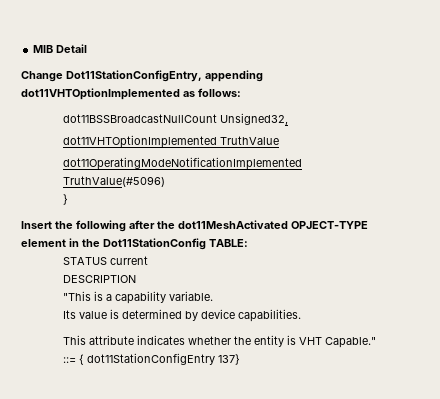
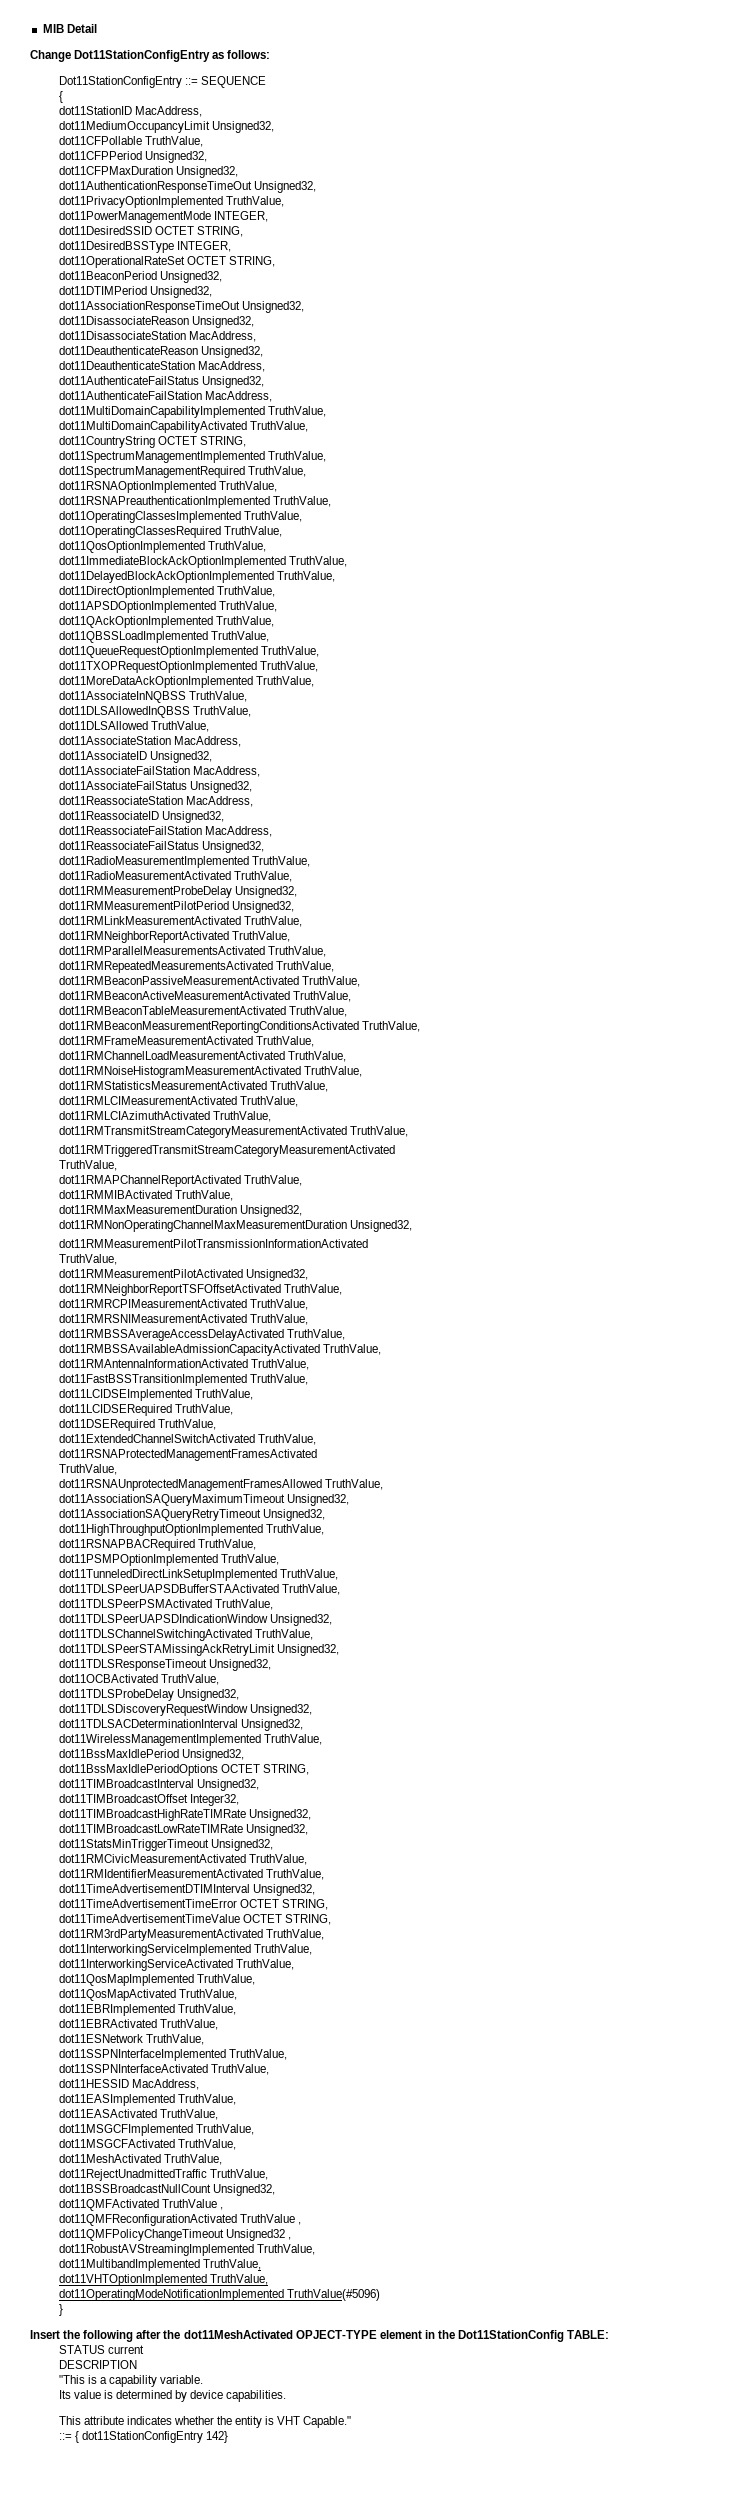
[66,70,263,82] [21,88,180,100] Dot11StationConfigEntry, appending dot11VHTOptionImplemented -> [74,50,211,62] Dot11StationConfigEntry
[63,113,289,125] [63,135,280,148] dot11BSSBroadcastNullCount Unsigned32, // dot11VHTOptionImplemented TruthValue -> [58,76,266,88] [58,91,63,103] [58,106,202,117] [58,121,274,133] [58,136,203,147] [58,151,207,163] [58,166,238,178] [58,181,316,193] [58,196,284,208] [58,211,268,223] [58,226,243,237] [58,241,231,253] [58,256,275,268] [58,271,222,283] [58,286,212,298] [58,301,304,313] [58,316,254,328] [58,331,256,342] [58,346,263,358] [58,361,265,372] [58,376,264,388] [58,391,272,402] [58,406,326,418] [58,421,308,433] [58,436,246,448] [58,451,326,463] [58,466,306,478] [58,481,277,493] [58,496,331,508] [58,511,302,523] [58,526,282,538] [58,541,266,553] [58,556,347,568] [58,571,335,583] [58,586,275,598] [58,601,277,613] [58,616,274,628] [58,631,269,643] [58,646,319,658] [58,661,318,673] [58,676,314,688] [58,691,247,703] [58,706,251,718] [58,721,209,732] [58,736,241,747] [58,751,212,763] [58,766,260,777] [58,781,252,793] [58,796,253,807] [58,811,224,823] [58,826,272,837] [58,841,264,853] [58,856,310,868] [58,871,292,882] [58,886,297,898] [58,901,294,913] [58,916,302,927] [58,931,290,943] [58,946,326,957] [58,961,334,973] [58,976,360,987] [58,991,351,1002] [58,1006,347,1017] [58,1021,420,1033] [58,1036,314,1047] [58,1051,346,1062] [58,1066,362,1078] [58,1081,328,1092] [58,1096,298,1107] [58,1111,271,1122] [58,1126,408,1138] [58,1145,395,1157] [58,1160,117,1171] [58,1175,302,1187] [58,1190,233,1201] [58,1205,302,1217] [58,1220,412,1232] [58,1239,368,1248] [58,1254,117,1265] [58,1269,308,1281] [58,1284,342,1296] [58,1299,308,1310] [58,1314,308,1325] [58,1329,345,1341] [58,1344,381,1356] [58,1359,309,1370] [58,1374,308,1386] [58,1389,253,1401] [58,1404,233,1416] [58,1419,216,1431] [58,1434,316,1445] [58,1449,317,1461] [58,1464,117,1475] [58,1479,383,1491] [58,1494,349,1506] [58,1509,325,1521] [58,1524,324,1536] [58,1539,256,1551] [58,1554,279,1566] [58,1569,338,1581] [58,1584,340,1595] [58,1599,273,1610] [58,1614,332,1626] [58,1629,313,1641] [58,1644,339,1656] [58,1659,271,1671] [58,1674,219,1685] [58,1689,239,1701] [58,1704,312,1716] [58,1719,303,1731] [58,1734,322,1746] [58,1749,244,1761] [58,1764,309,1776] [58,1779,259,1791] [58,1794,239,1806] [58,1809,311,1821] [58,1824,308,1836] [58,1839,273,1851] [58,1854,307,1865] [58,1869,324,1880] [58,1884,315,1896] [58,1899,328,1910] [58,1914,331,1925] [58,1929,324,1941] [58,1944,312,1956] [58,1959,294,1971] [58,1974,255,1986] [58,1989,237,2001] [58,2004,236,2016] [58,2019,218,2030] [58,2034,204,2045] [58,2049,287,2061] [58,2064,269,2075] [58,2079,199,2090] [58,2094,236,2106] [58,2109,218,2120] [58,2124,254,2136] [58,2139,236,2150] [58,2154,222,2165] [58,2169,268,2181] [58,2184,275,2196] [58,2199,223,2211] [58,2214,301,2226] [58,2229,291,2241] [58,2244,315,2256] [58,2259,261,2271] [58,2274,268,2286] Dot11StationConfigEntry ::= SEQUENCE // { // dot11StationID MacAddress, // dot11MediumOccupancyLimit Unsigned32, // dot11CFPollable TruthValue, // dot11CFPPeriod Unsigned32, // dot11CFPMaxDuration Unsigned32, // dot11AuthenticationResponseTimeOut Unsigned32, // dot11PrivacyOptionImplemented TruthValue, // dot11PowerManagementMode INTEGER, // dot11DesiredSSID OCTET STRING, // dot11DesiredBSSType INTEGER, // dot11OperationalRateSet OCTET STRING, // dot11BeaconPeriod Unsigned32, // dot11DTIMPeriod Unsigned32, // dot11AssociationResponseTimeOut Unsigned32, // dot11DisassociateReason Unsigned32, // dot11DisassociateStation MacAddress, // dot11DeauthenticateReason Unsigned32, // dot11DeauthenticateStation MacAddress, // dot11AuthenticateFailStatus Unsigned32, // dot11AuthenticateFailStation MacAddress, // dot11MultiDomainCapabilityImplemented TruthValue, // dot11MultiDomainCapabilityActivated TruthValue, // dot11CountryString OCTET STRING, // dot11SpectrumManagementImplemented TruthValue, // dot11SpectrumManagementRequired TruthValue, // dot11RSNAOptionImplemented TruthValue, // dot11RSNAPreauthenticationImplemented TruthValue, // dot11OperatingClassesImplemented TruthValue, // dot11OperatingClassesRequired TruthValue, // dot11QosOptionImplemented TruthValue, // dot11ImmediateBlockAckOptionImplemented TruthValue, // dot11DelayedBlockAckOptionImplemented TruthValue, // dot11DirectOptionImplemented TruthValue, // dot11APSDOptionImplemented TruthValue, // dot11QAckOptionImplemented TruthValue, // dot11QBSSLoadImplemented TruthValue, // dot11QueueRequestOptionImplemented TruthValue, // dot11TXOPRequestOptionImplemented TruthValue, // dot11MoreDataAckOptionImplemented TruthValue, // dot11AssociateInNQBSS TruthValue, // dot11DLSAllowedInQBSS TruthValue, // dot11DLSAllowed TruthValue, // dot11AssociateStation MacAddress, // dot11AssociateID Unsigned32, // dot11AssociateFailStation MacAddress, // dot11AssociateFailStatus Unsigned32, // dot11ReassociateStation MacAddress, // dot11ReassociateID Unsigned32, // dot11ReassociateFailStation MacAddress, // dot11ReassociateFailStatus Unsigned32, // dot11RadioMeasurementImplemented TruthValue, // dot11RadioMeasurementActivated TruthValue, // dot11RMMeasurementProbeDelay Unsigned32, // dot11RMMeasurementPilotPeriod Unsigned32, // dot11RMLinkMeasurementActivated TruthValue, // dot11RMNeighborReportActivated TruthValue, // dot11RMParallelMeasurementsActivated TruthValue, // dot11RMRepeatedMeasurementsActivated TruthValue, // dot11RMBeaconPassiveMeasurementActivated TruthValue, // dot11RMBeaconActiveMeasurementActivated TruthValue, // dot11RMBeaconTableMeasurementActivated TruthValue, // dot11RMBeaconMeasurementReportingConditionsActivated TruthValue, // dot11RMFrameMeasurementActivated TruthValue, // dot11RMChannelLoadMeasurementActivated TruthValue, // dot11RMNoiseHistogramMeasurementActivated TruthValue, // dot11RMStatisticsMeasurementActivated TruthValue, // dot11RMLCIMeasurementActivated TruthValue, // dot11RMLCIAzimuthActivated TruthValue, // dot11RMTransmitStreamCategoryMeasurementActivated TruthValue, // dot11RMTriggeredTransmitStreamCategoryMeasurementActivated // TruthValue, // dot11RMAPChannelReportActivated TruthValue, // dot11RMMIBActivated TruthValue, // dot11RMMaxMeasurementDuration Unsigned32, // dot11RMNonOperatingChannelMaxMeasurementDuration Unsigned32, // dot11RMMeasurementPilotTransmissionInformationActivated // TruthValue, // dot11RMMeasurementPilotActivated Unsigned32, // dot11RMNeighborReportTSFOffsetActivated TruthValue, // dot11RMRCPIMeasurementActivated TruthValue, // dot11RMRSNIMeasurementActivated TruthValue, // dot11RMBSSAverageAccessDelayActivated TruthValue, // dot11RMBSSAvailableAdmissionCapacityActivated TruthValue, // dot11RMAntennaInformationActivated TruthValue, // dot11FastBSSTransitionImplemented TruthValue, // dot11LCIDSEImplemented TruthValue, // dot11LCIDSERequired TruthValue, // dot11DSERequired TruthValue, // dot11ExtendedChannelSwitchActivated TruthValue, // dot11RSNAProtectedManagementFramesActivated // TruthValue, // dot11RSNAUnprotectedManagementFramesAllowed TruthValue, // dot11AssociationSAQueryMaximumTimeout Unsigned32, // dot11AssociationSAQueryRetryTimeout Unsigned32, // dot11HighThroughputOptionImplemented TruthValue, // dot11RSNAPBACRequired TruthValue, // dot11PSMPOptionImplemented TruthValue, // dot11TunneledDirectLinkSetupImplemented TruthValue, // dot11TDLSPeerUAPSDBufferSTAActivated TruthValue, // dot11TDLSPeerPSMActivated TruthValue, // dot11TDLSPeerUAPSDIndicationWindow Unsigned32, // dot11TDLSChannelSwitchingActivated TruthValue, // dot11TDLSPeerSTAMissingAckRetryLimit Unsigned32, // dot11TDLSResponseTimeout Unsigned32, // dot11OCBActivated TruthValue, // dot11TDLSProbeDelay Unsigned32, // dot11TDLSDiscoveryRequestWindow Unsigned32, // dot11TDLSACDeterminationInterval Unsigned32, // dot11WirelessManagementImplemented TruthValue, // dot11BssMaxIdlePeriod Unsigned32, // dot11BssMaxIdlePeriodOptions OCTET STRING, // dot11TIMBroadcastInterval Unsigned32, // dot11TIMBroadcastOffset Integer32, // dot11TIMBroadcastHighRateTIMRate Unsigned32, // dot11TIMBroadcastLowRateTIMRate Unsigned32, // dot11StatsMinTriggerTimeout Unsigned32, // dot11RMCivicMeasurementActivated TruthValue, // dot11RMIdentifierMeasurementActivated TruthValue, // dot11TimeAdvertisementDTIMInterval Unsigned32, // dot11TimeAdvertisementTimeError OCTET STRING, // dot11TimeAdvertisementTimeValue OCTET STRING, // dot11RM3rdPartyMeasurementActivated TruthValue, // dot11InterworkingServiceImplemented TruthValue, // dot11InterworkingServiceActivated TruthValue, // dot11QosMapImplemented TruthValue, // dot11QosMapActivated TruthValue, // dot11EBRImplemented TruthValue, // dot11EBRActivated TruthValue, // dot11ESNetwork TruthValue, // dot11SSPNInterfaceImplemented TruthValue, // dot11SSPNInterfaceActivated TruthValue, // dot11HESSID MacAddress, // dot11EASImplemented TruthValue, // dot11EASActivated TruthValue, // dot11MSGCFImplemented TruthValue, // dot11MSGCFActivated TruthValue, // dot11MeshActivated TruthValue, // dot11RejectUnadmittedTraffic TruthValue, // dot11BSSBroadcastNullCount Unsigned32, // dot11QMFActivated TruthValue , // dot11QMFReconfigurationActivated TruthValue , // dot11QMFPolicyChangeTimeout Unsigned32 , // dot11RobustAVStreamingImplemented TruthValue, // dot11MultibandImplemented TruthValue, // dot11VHTOptionImplemented TruthValue,
[218,354,241,365] 137} -> [205,2431,228,2443] 142}

